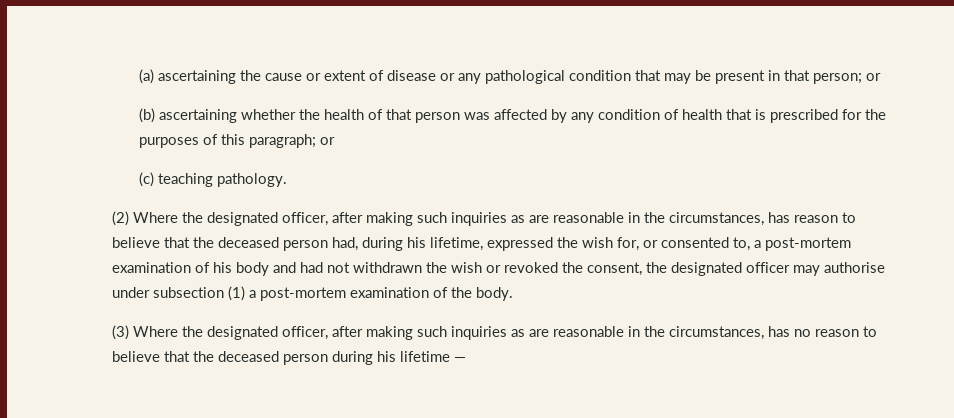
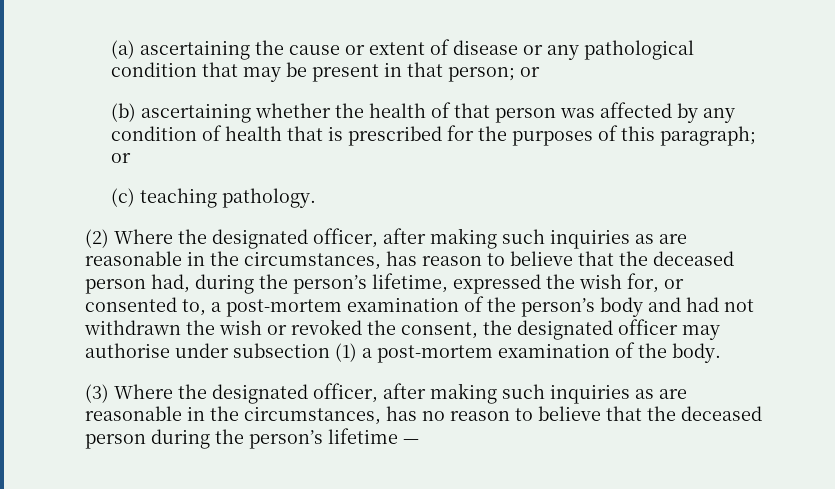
[406,237,426,248] his -> [259,274,368,294] the person’s
[212,262,232,273] his -> [487,297,596,317] the person’s
[376,351,396,362] his -> [215,429,324,449] the person’s

